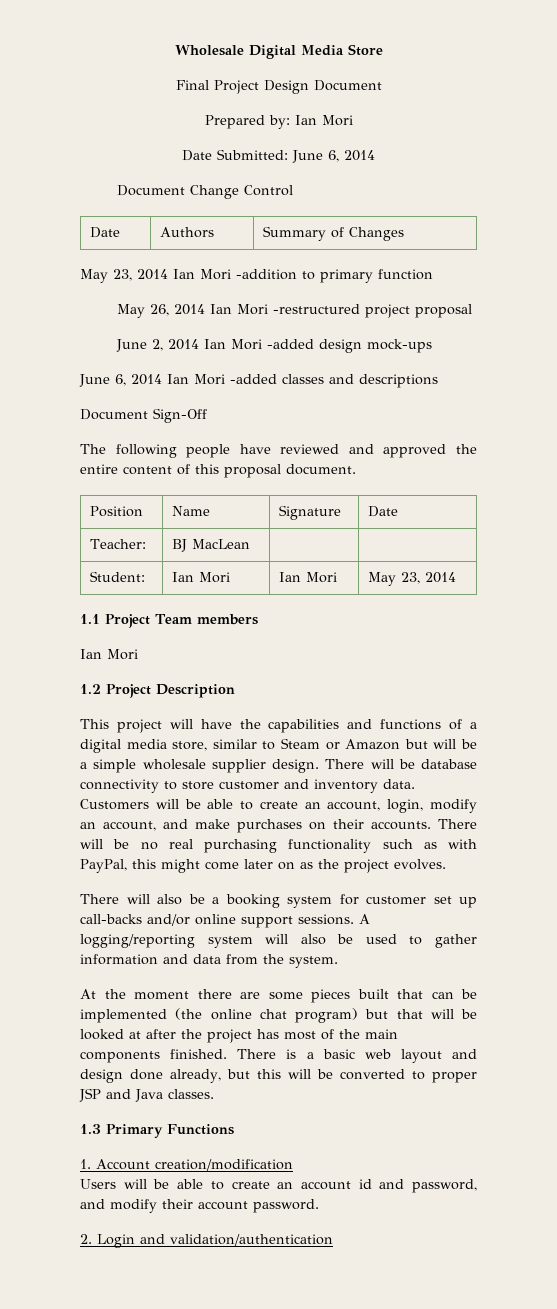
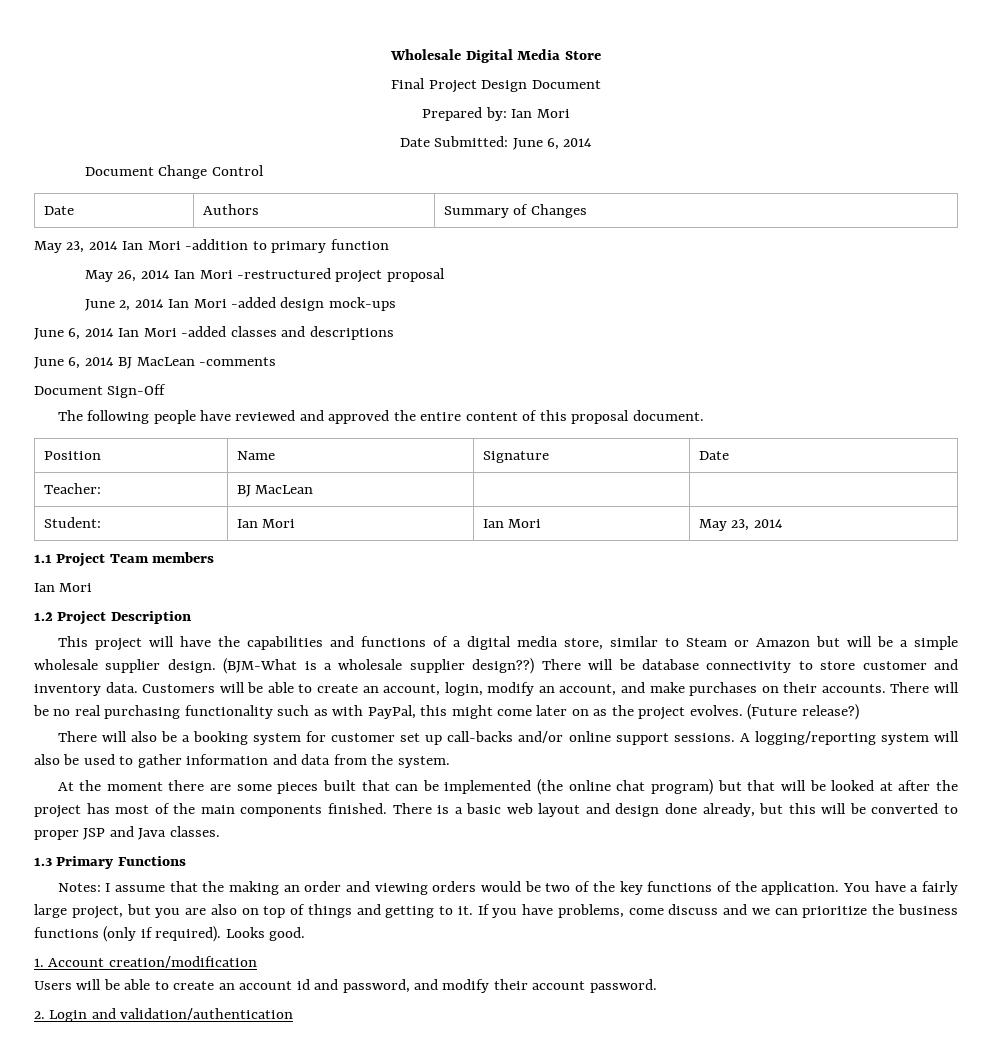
(438, 381) none -> [34,357,277,369] // June 6, 2014 BJ MacLean -comments
(319, 766) none -> [223,658,535,674] (BJM-What is a wholesale supplier design??)
(446, 864) none -> [747,704,859,720] (Future release?)
(234, 1129) none -> [57,881,959,895] [34,904,958,919] [34,926,306,942] // Notes: I assume that the making an order and viewing orders would be two of the key functions of the application. You have a fairly large project, but you are also on top of things and getting to it. If you have problems, come discuss and we can prioritize the business functions (only if required). Looks good.

